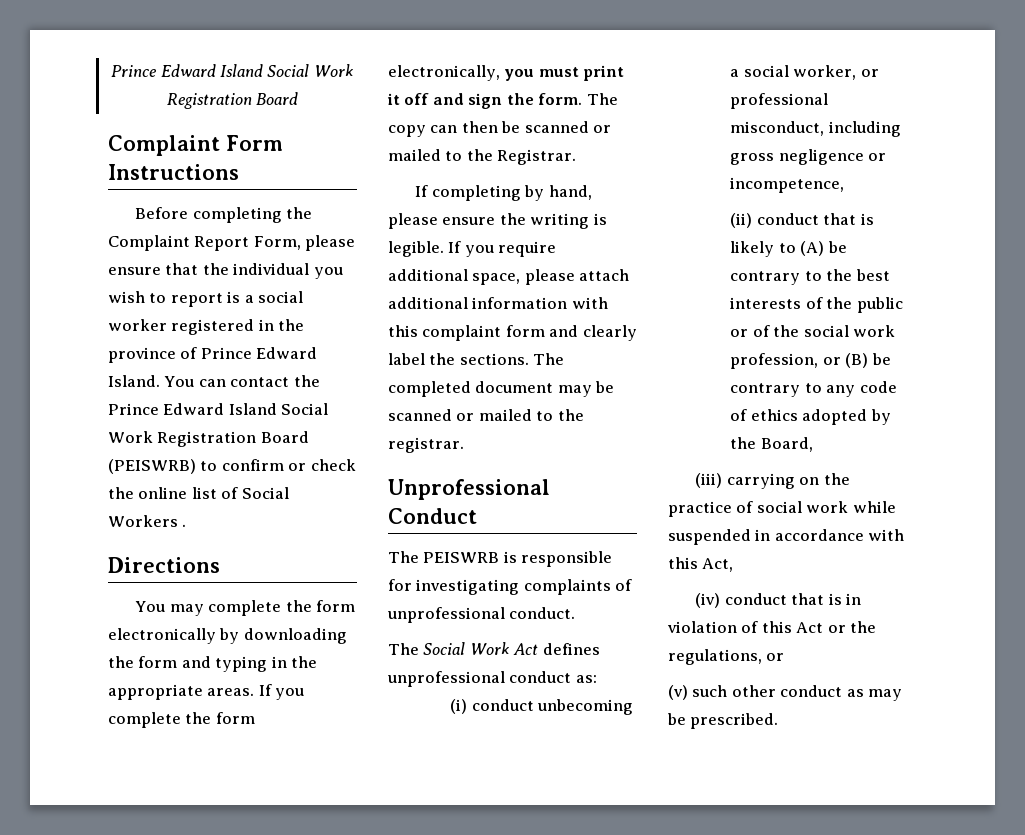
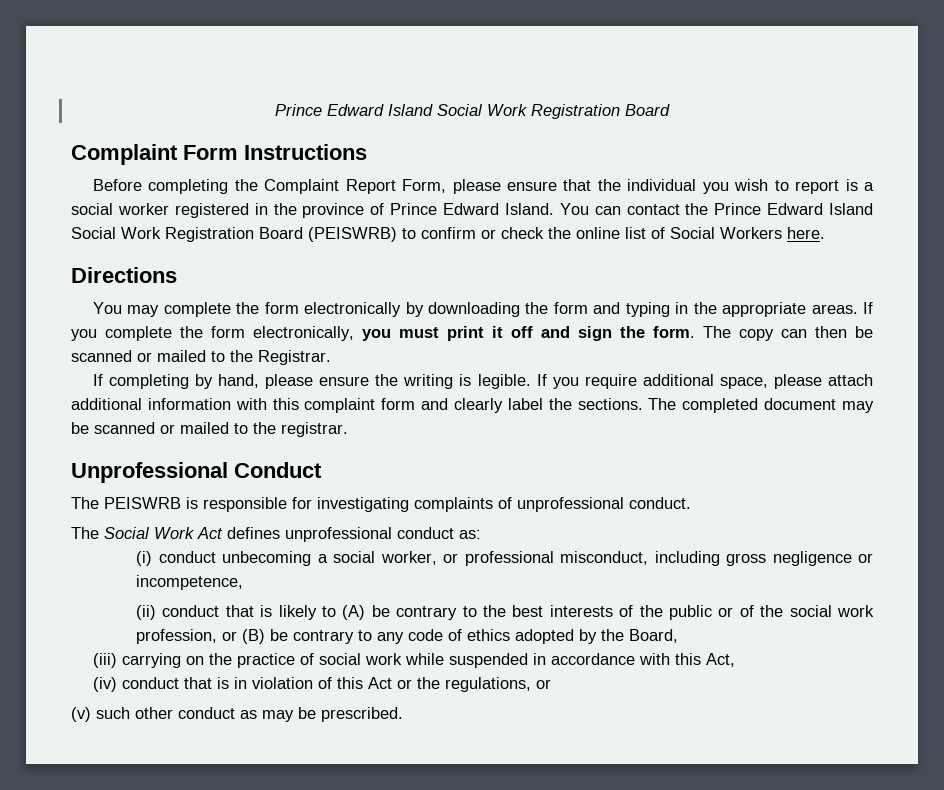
[182,524,187,527] . -> [787,227,825,239] here.

